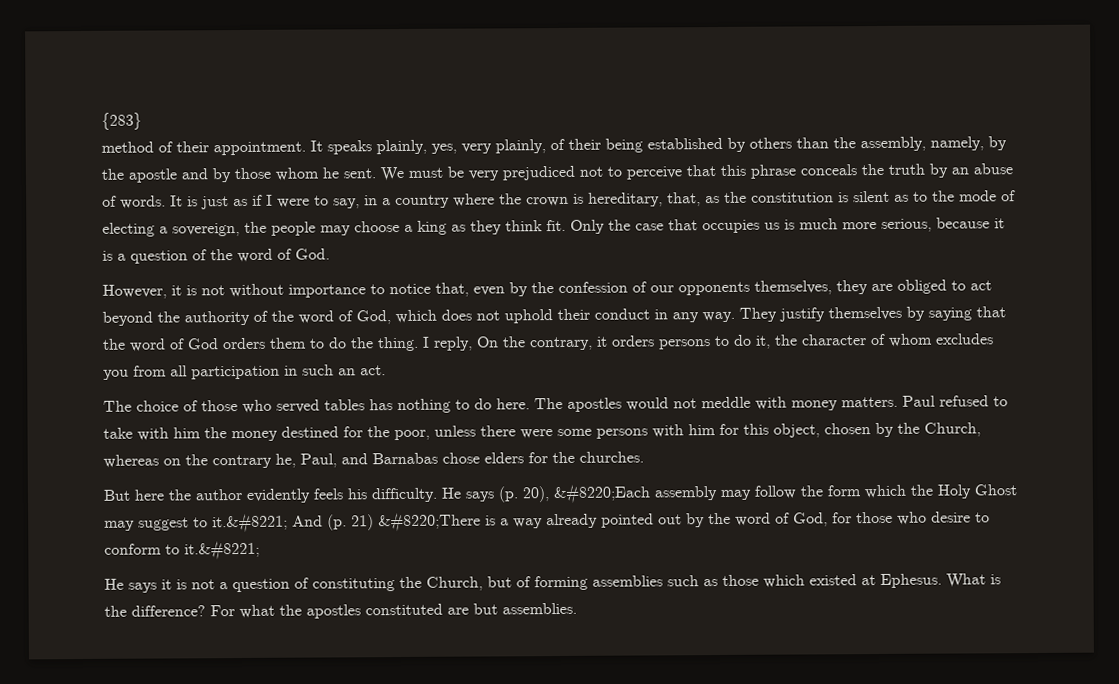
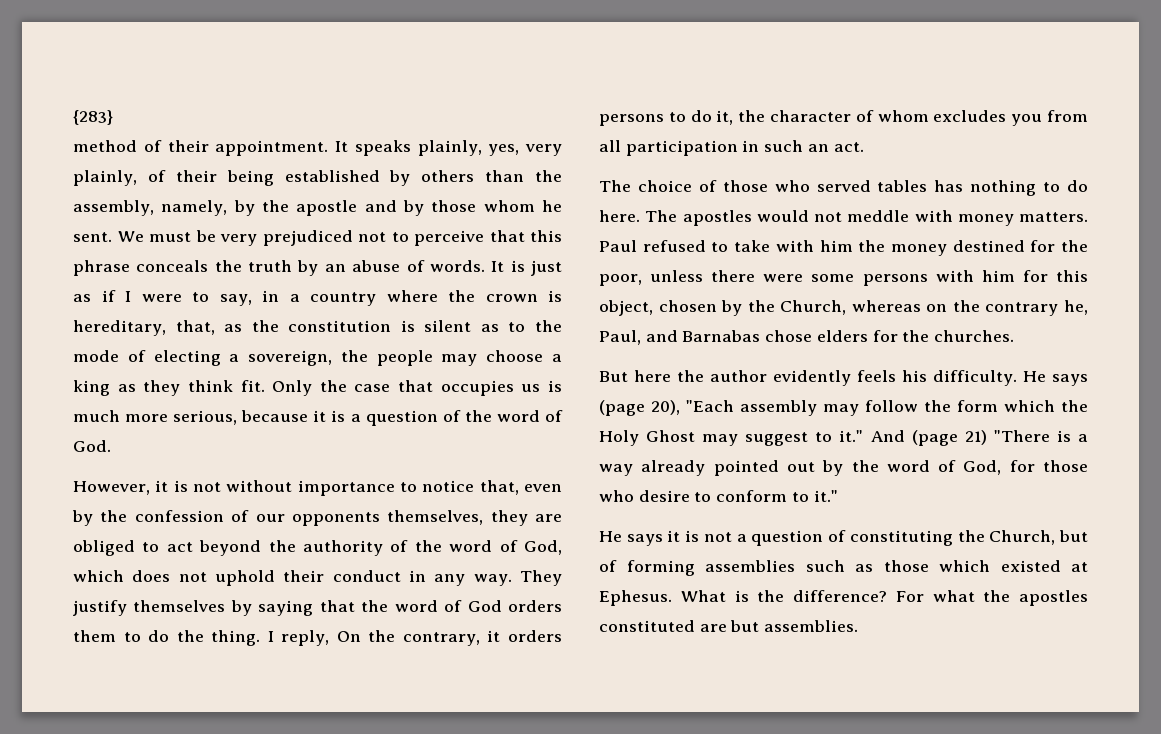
[498,483,651,505] (p. 20), &#8220;Each -> [599,400,734,416] (page 20), "Each
[212,511,481,534] it.&#8221; And (p. 21) &#8220;There -> [839,430,1050,446] it." And (page 21) "There
[184,539,260,561] it.&#8221; -> [813,490,838,502] it."

